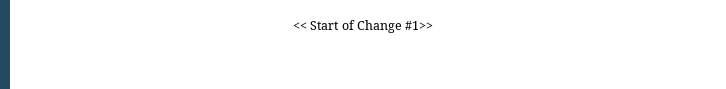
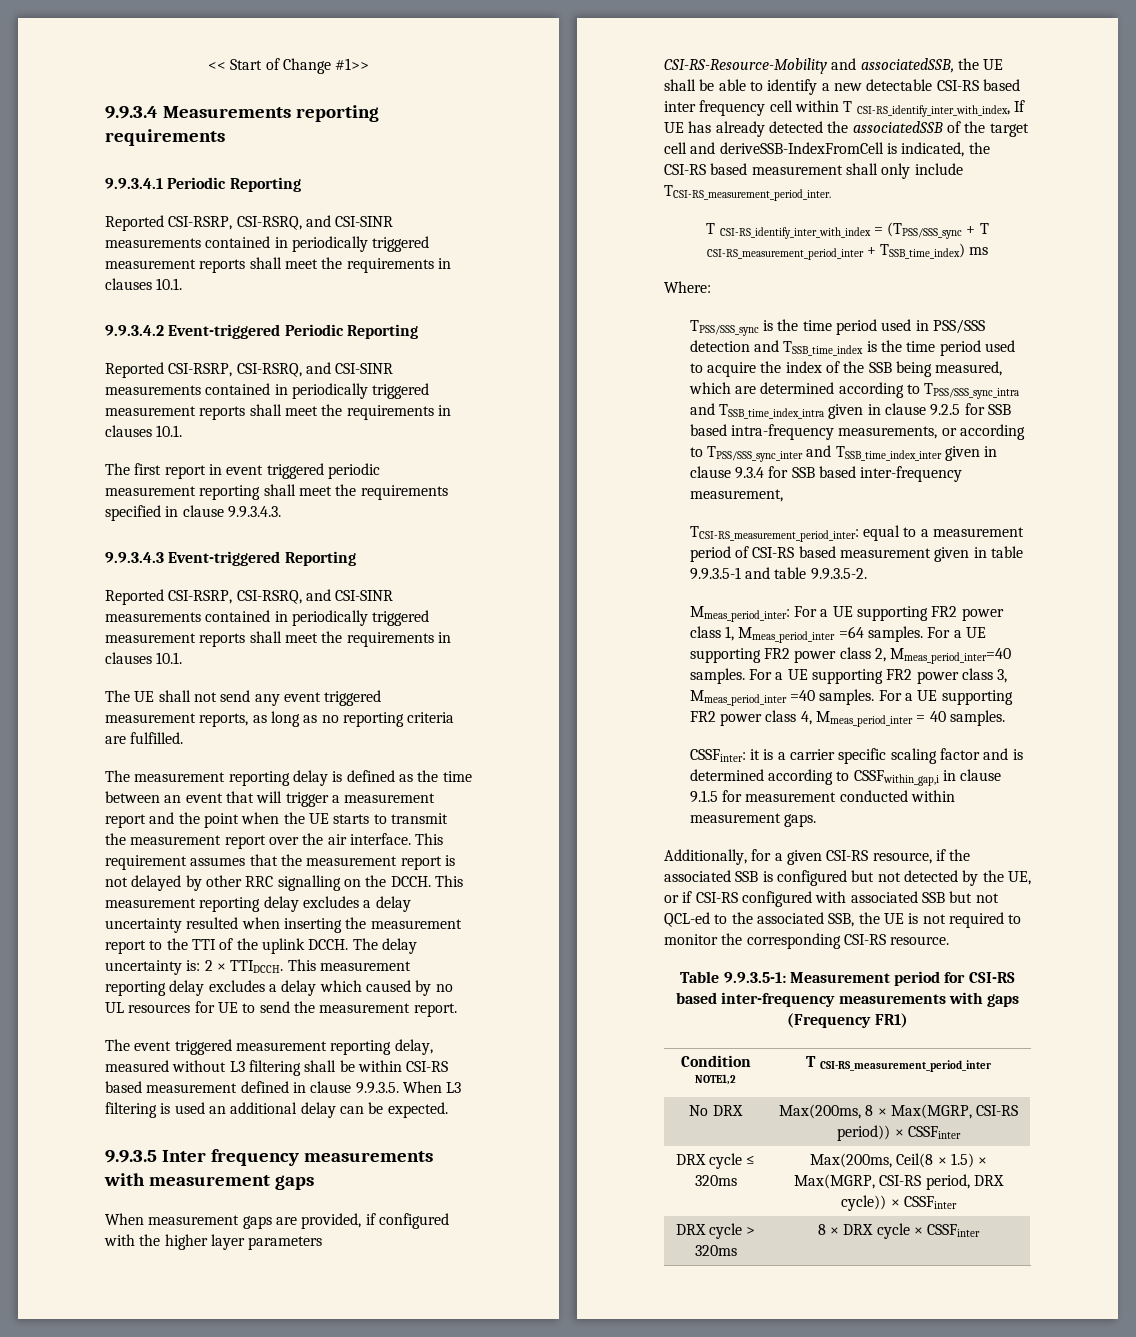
(434, 25) none -> [105,105,379,122] [105,129,225,146] [105,177,301,192] [105,215,394,231] [105,236,430,252] [105,257,451,273] [105,278,183,290] [105,324,418,339] [105,362,394,378] [105,383,430,399] [105,404,451,420] [105,425,183,437] [105,463,380,479] [105,484,448,500] [105,505,281,521] [105,551,356,566] [105,589,394,605] [105,610,430,626] [105,631,451,647] [105,652,183,664] [105,690,382,706] [105,711,455,727] [105,732,184,744] [105,770,472,786] [105,791,436,807] [105,812,448,828] [105,833,444,849] [105,854,455,870] [105,875,463,891] [105,896,411,912] [105,917,462,933] [105,938,417,954] [105,959,411,975] [105,980,453,996] [105,1001,457,1017] [105,1039,433,1055] [105,1060,449,1076] [105,1081,462,1094] [105,1102,448,1118] [105,1149,433,1166] [104,1173,314,1190] [105,1213,449,1229] [104,1234,323,1250] [664,58,1004,74] [664,79,1020,95] [664,100,1025,117] [664,121,1029,137] [664,142,990,157] [664,163,963,179] [664,185,831,201] [706,222,989,239] [706,243,989,260] [664,281,711,293] [689,319,986,336] [689,340,1016,356] [689,361,1003,377] [688,382,1020,399] [689,403,1012,419] [689,424,1026,440] [689,445,998,462] [689,466,963,482] [689,489,783,502] [689,525,1025,542] [689,546,1024,562] [689,567,867,580] [689,606,1004,622] [689,626,987,643] [689,647,1012,664] [689,668,1008,684] [689,689,1013,706] [689,710,1006,727] [689,748,1023,764] [689,769,1002,786] [689,790,956,803] [689,813,817,827] [664,849,971,865] [664,870,1031,886] [664,891,999,907] [664,912,1022,928] [664,933,950,949] [680,971,1015,986] [675,992,1020,1007] [787,1013,908,1028] [680,1055,751,1067] [695,1074,736,1085] [806,1056,991,1072] [689,1105,743,1116] [778,1104,1019,1119] [837,1125,961,1141] [675,1153,756,1169] [694,1175,737,1186] [809,1153,988,1168] [794,1174,1004,1190] [841,1195,957,1211] [675,1223,756,1239] [694,1245,737,1256] [817,1223,981,1239] // 9.9.3.4 Measurements reporting requirements // 9.9.3.4.1 Periodic Reporting // Reported CSI-RSRP, CSI-RSRQ, and CSI-SINR measurements contained in periodically triggered measurement reports shall meet the requirements in clauses 10.1. // 9.9.3.4.2 Event-triggered Periodic Reporting // Reported CSI-RSRP, CSI-RSRQ, and CSI-SINR measurements contained in periodically triggered measurement reports shall meet the requirements in clauses 10.1. // The first report in event triggered periodic measurement reporting shall meet the requirements specified in clause 9.9.3.4.3. // 9.9.3.4.3 Event-triggered Reporting // Reported CSI-RSRP, CSI-RSRQ, and CSI-SINR measurements contained in periodically triggered measurement reports shall meet the requirements in clauses 10.1. // The UE shall not send any event triggered measurement reports, as long as no reporting criteria are fulfilled. // The measurement reporting delay is defined as the time between an event that will trigger a measurement report and the point when the UE starts to transmit the measurement report over the air interface. This requirement assumes that the measurement report is not delayed by other RRC signalling on the DCCH. This measurement reporting delay excludes a delay uncertainty resulted when inserting the measurement report to the TTI of the uplink DCCH. The delay uncertainty is: 2 × TTIDCCH. This measurement reporting delay excludes a delay which caused by no UL resources for UE to send the measurement report. // The event triggered measurement reporting delay, measured without L3 filtering shall be within CSI-RS based measurement defined in clause 9.9.3.5. When L3 filtering is used an additional delay can be expected. // 9.9.3.5 Inter frequency measurements with measurement gaps // When measurement gaps are provided, if configured with the higher layer parameters CSI-RS-Resource-Mobility and associatedSSB, the UE shall be able to identify a new detectable CSI-RS based inter frequency cell within T CSI-RS_identify_inter_with_index, If UE has already detected the associatedSSB of the target cell and deriveSSB-IndexFromCell is indicated, the CSI-RS based measurement shall only include TCSI-RS_measurement_period_inter. // T CSI-RS_identify_inter_with_index = (TPSS/SSS_sync + T CSI-RS_measurement_period_inter + TSSB_time_index) ms // Where: // TPSS/SSS_sync is the time period used in PSS/SSS detection and TSSB_time_index is the time period used to acquire the index of the SSB being measured, which are determined according to TPSS/SSS_sync_intra and TSSB_time_index_intra given in clause 9.2.5 for SSB based intra-frequency measurements, or according to TPSS/SSS_sync_inter and TSSB_time_index_inter given in clause 9.3.4 for SSB based inter-frequency measurement, // TCSI-RS_measurement_period_inter: equal to a measurement period of CSI-RS based measurement given in table 9.9.3.5-1 and table 9.9.3.5-2. // Mmeas_period_inter: For a UE supporting FR2 power class 1, Mmeas_period_inter =64 samples. For a UE supporting FR2 power class 2, Mmeas_period_inter=40 samples. For a UE supporting FR2 power class 3, Mmeas_period_inter =40 samples. For a UE supporting FR2 power class 4, Mmeas_period_inter = 40 samples. // CSSFinter: it is a carrier specific scaling factor and is determined according to CSSFwithin_gap,i in clause 9.1.5 for measurement conducted within measurement gaps. // Additionally, for a given CSI-RS resource, if the associated SSB is configured but not detected by the UE, or if CSI-RS configured with associated SSB but not QCL-ed to the associated SSB, the UE is not required to monitor the corresponding CSI-RS resource. // Table 9.9.3.5-1: Measurement period for CSI-RS based inter-frequency measurements with gaps (Frequency FR1) // Condition NOTE1,2 | T CSI-RS_measurement_period_inter // No DRX | Max(200ms, 8 × Max(MGRP, CSI-RS period)) × CSSFinter // DRX cycle ≤ 320ms | Max(200ms, Ceil(8 × 1.5) × Max(MGRP, CSI-RS period, DRX cycle)) × CSSFinter // DRX cycle > 320ms | 8 × DRX cycle × CSSFinter

